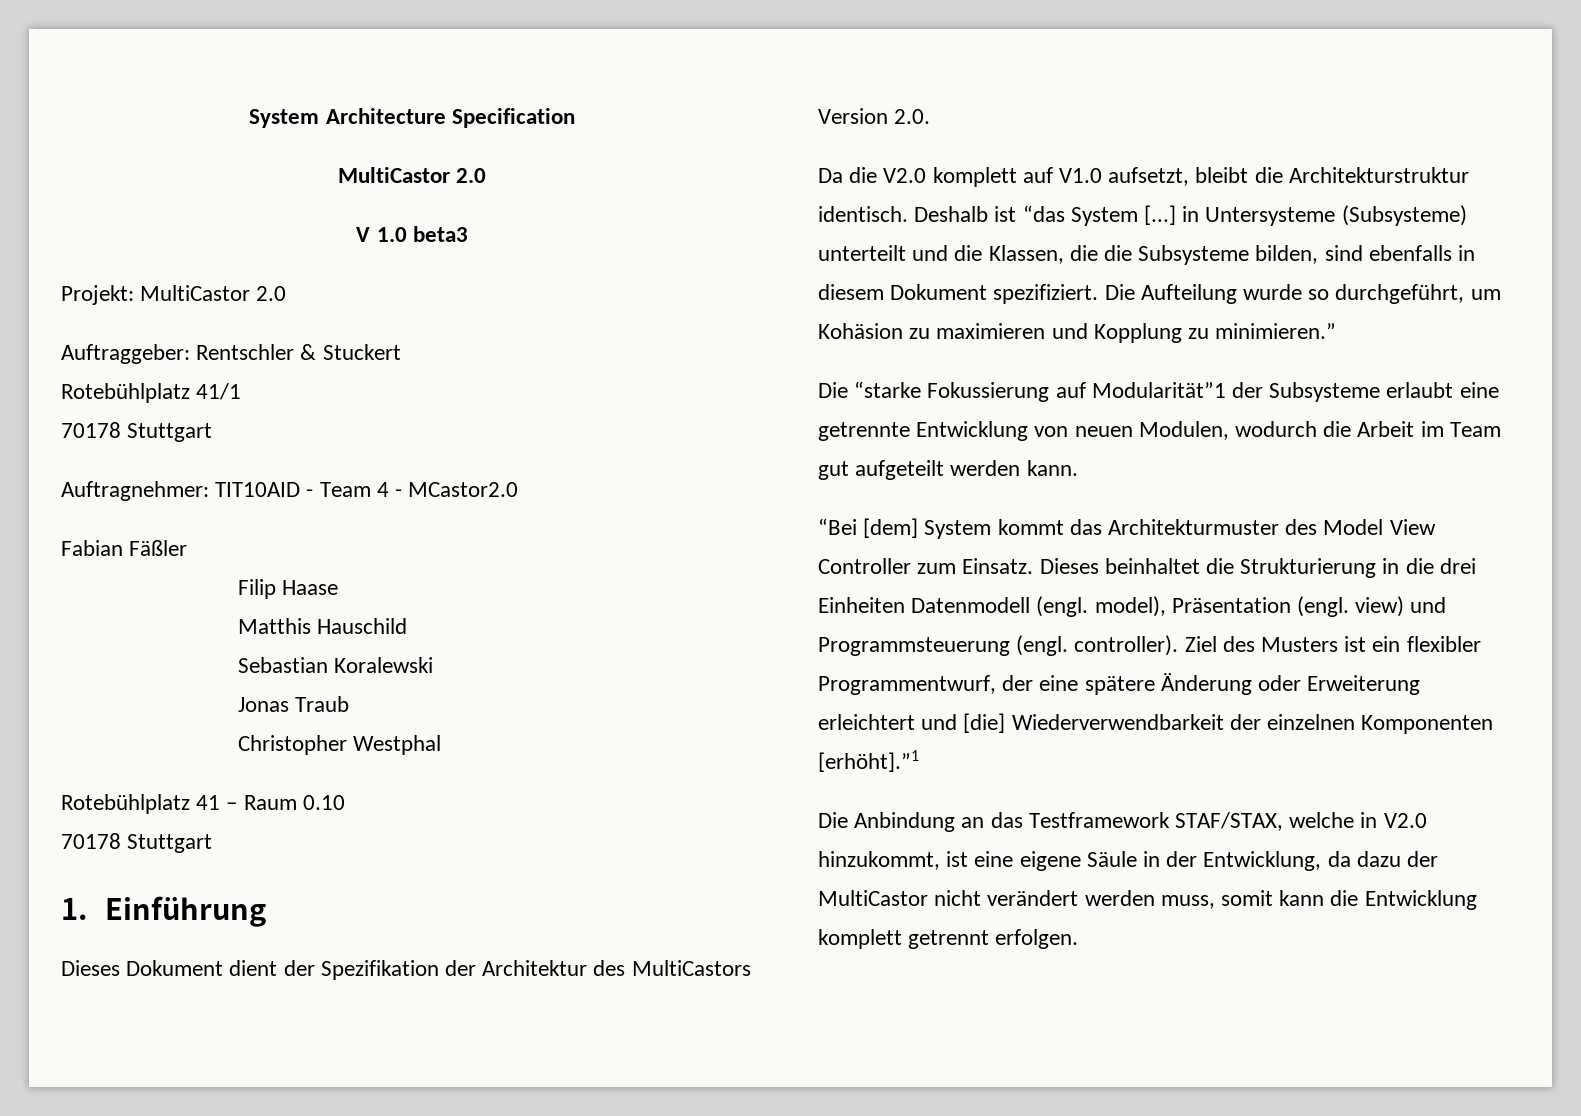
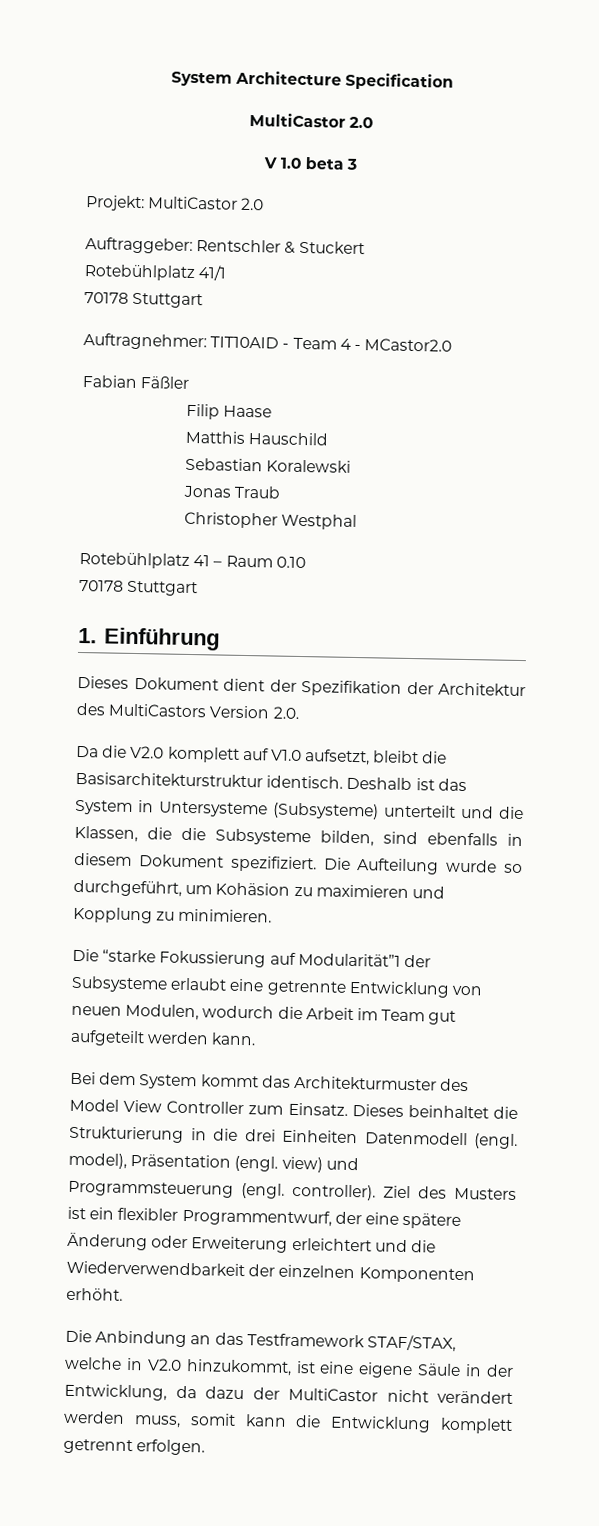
[412,226,468,242] beta3 -> [305,157,358,170] beta 3
[1288,167,1469,183] Architekturstruktur -> [75,771,263,788] Basisarchitekturstruktur
[1022,205,1177,226] “das System [...] -> [437,778,467,792] [75,799,133,815] das System
[1215,323,1337,339] minimieren.” -> [178,908,273,923] minimieren.
[818,518,919,538] “Bei [dem] -> [70,1071,137,1086] Bei dem
[963,713,1006,733] [die] -> [410,1240,436,1253] die
[818,750,919,772] [erhöht].”1 -> [66,1287,123,1301] erhöht.

